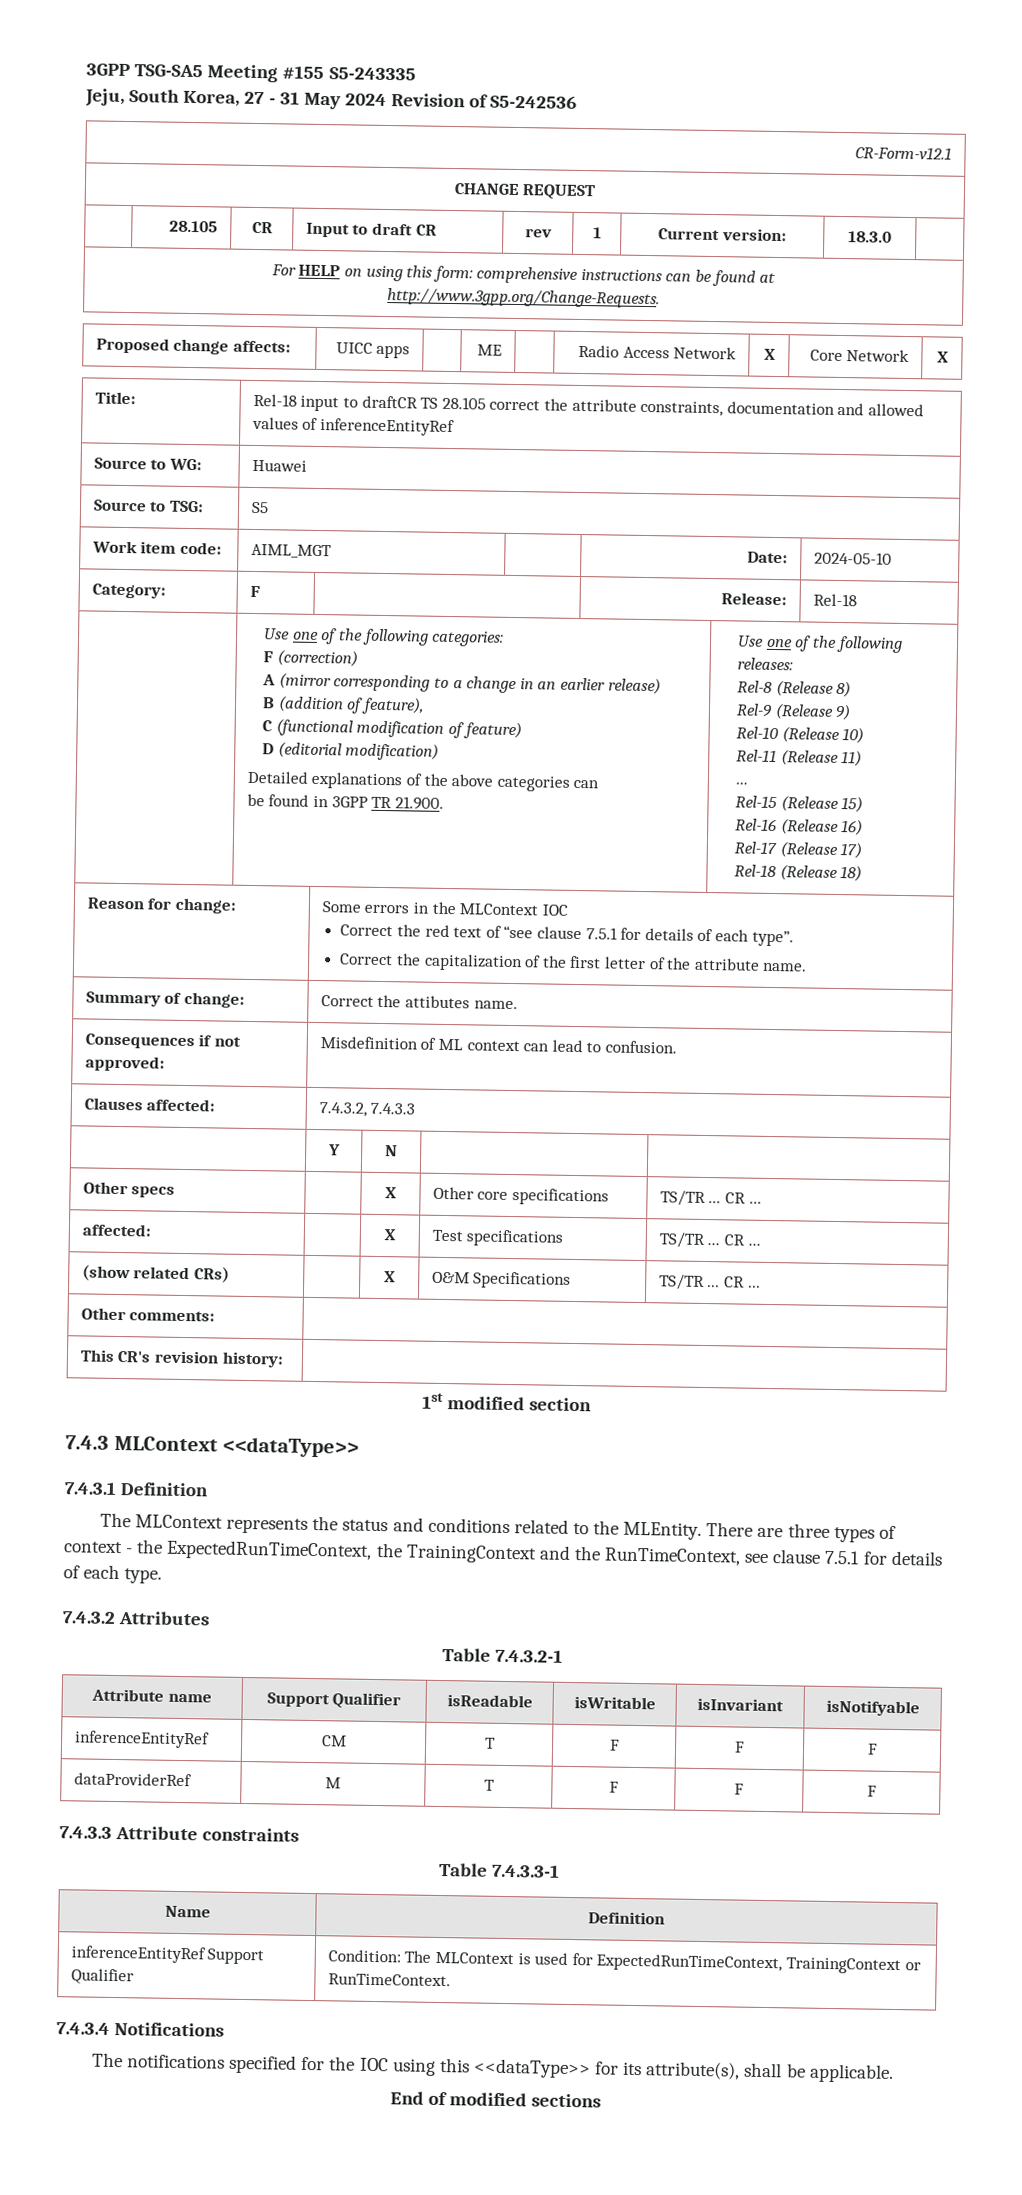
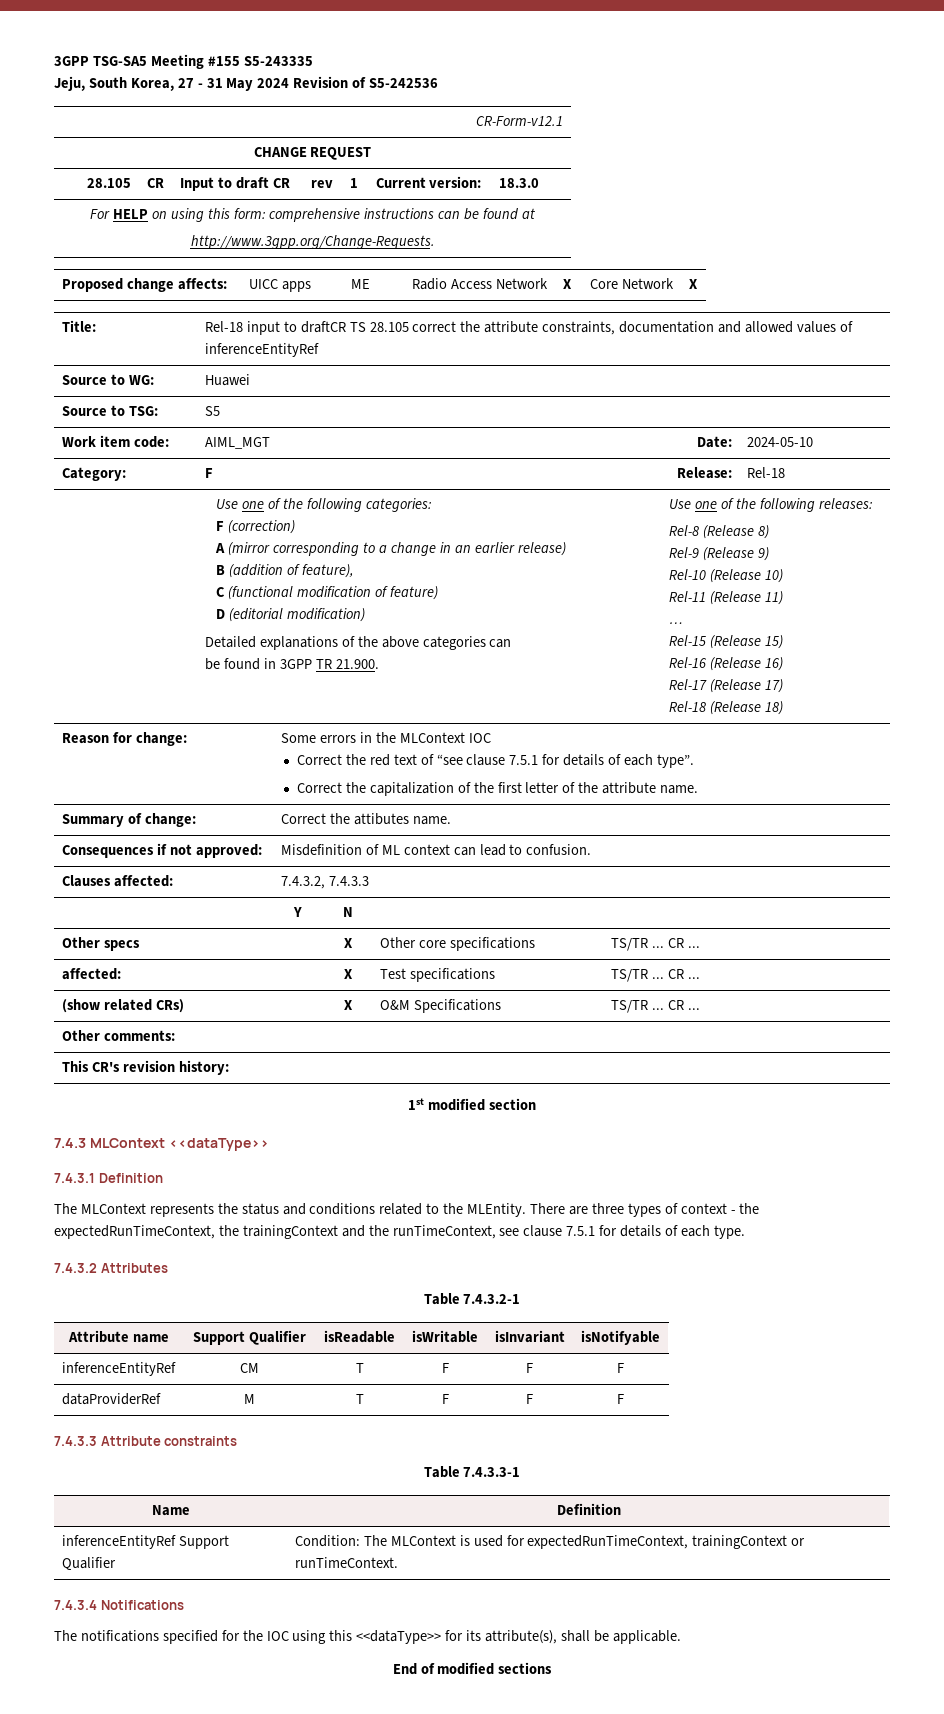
[166,1539,537,1564] ExpectedRunTimeContext, the TrainingContext -> [54,1225,338,1239] expectedRunTimeContext, the trainingContext
[604,1547,742,1566] RunTimeContext, -> [392,1225,496,1239] runTimeContext,
[596,1953,921,1975] [327,1973,451,1987] ExpectedRunTimeContext, TrainingContext or RunTimeContext. -> [527,1535,806,1549] [294,1557,398,1568] expectedRunTimeContext, trainingContext or runTimeContext.

